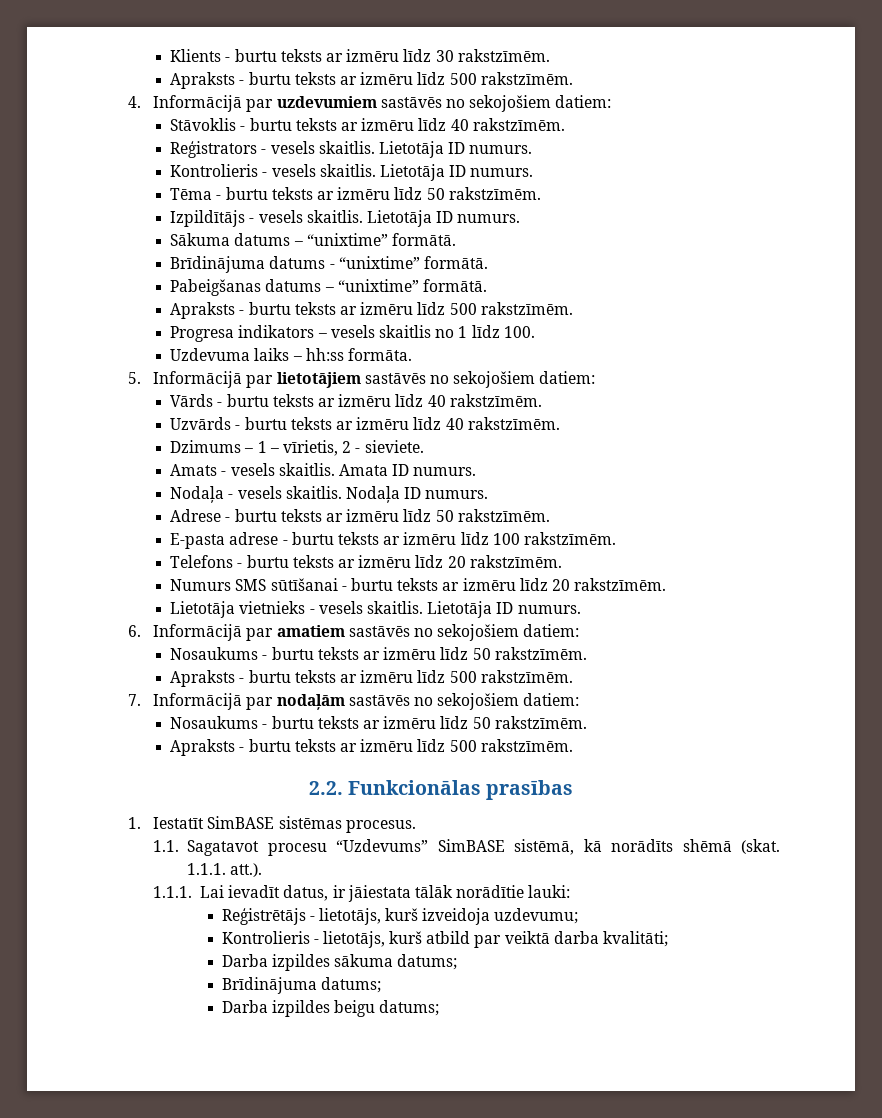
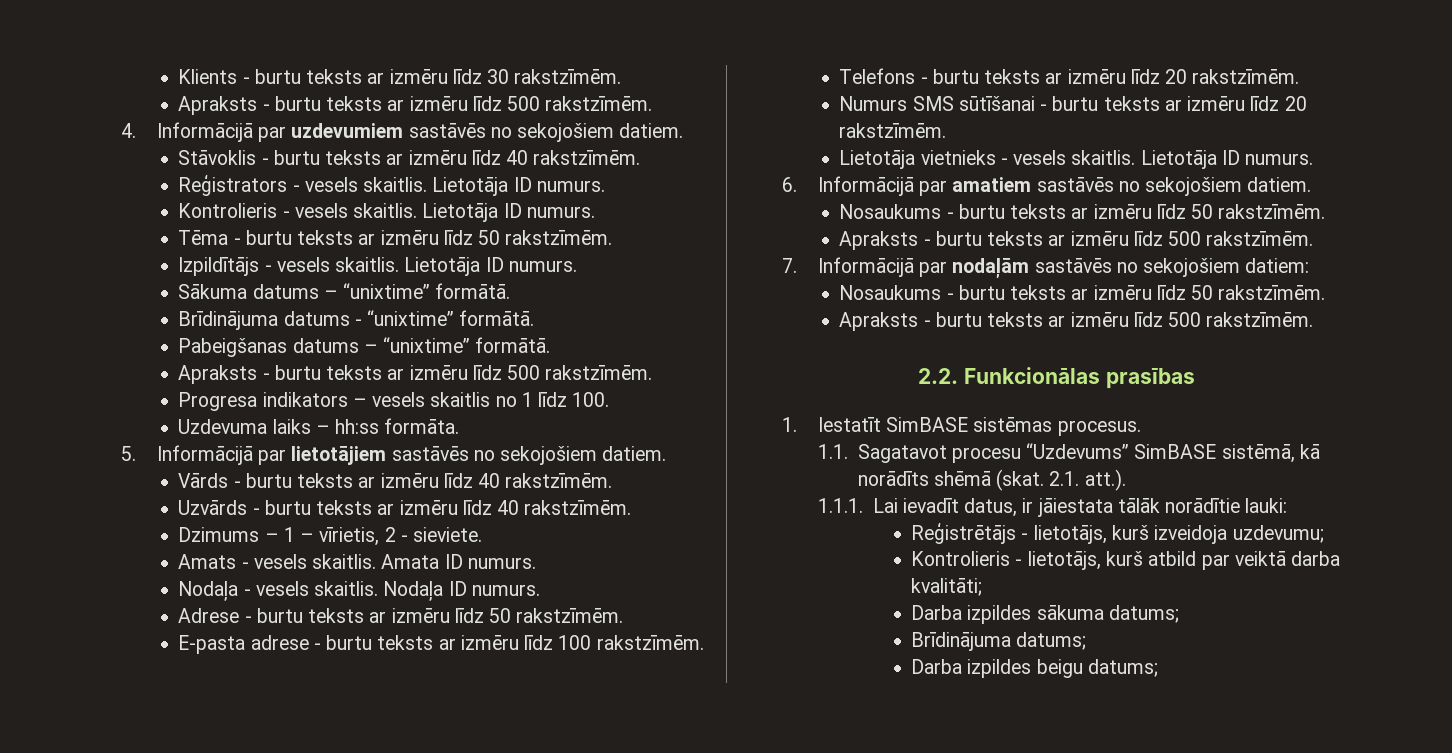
[555,95,612,108] datiem: -> [619,123,684,138] datiem.
[539,371,596,384] datiem: -> [602,446,667,461] datiem.
[523,624,580,637] datiem: -> [1247,177,1312,192] datiem.
[186,863,226,875] 1.1.1. -> [1049,471,1080,486] 2.1.

